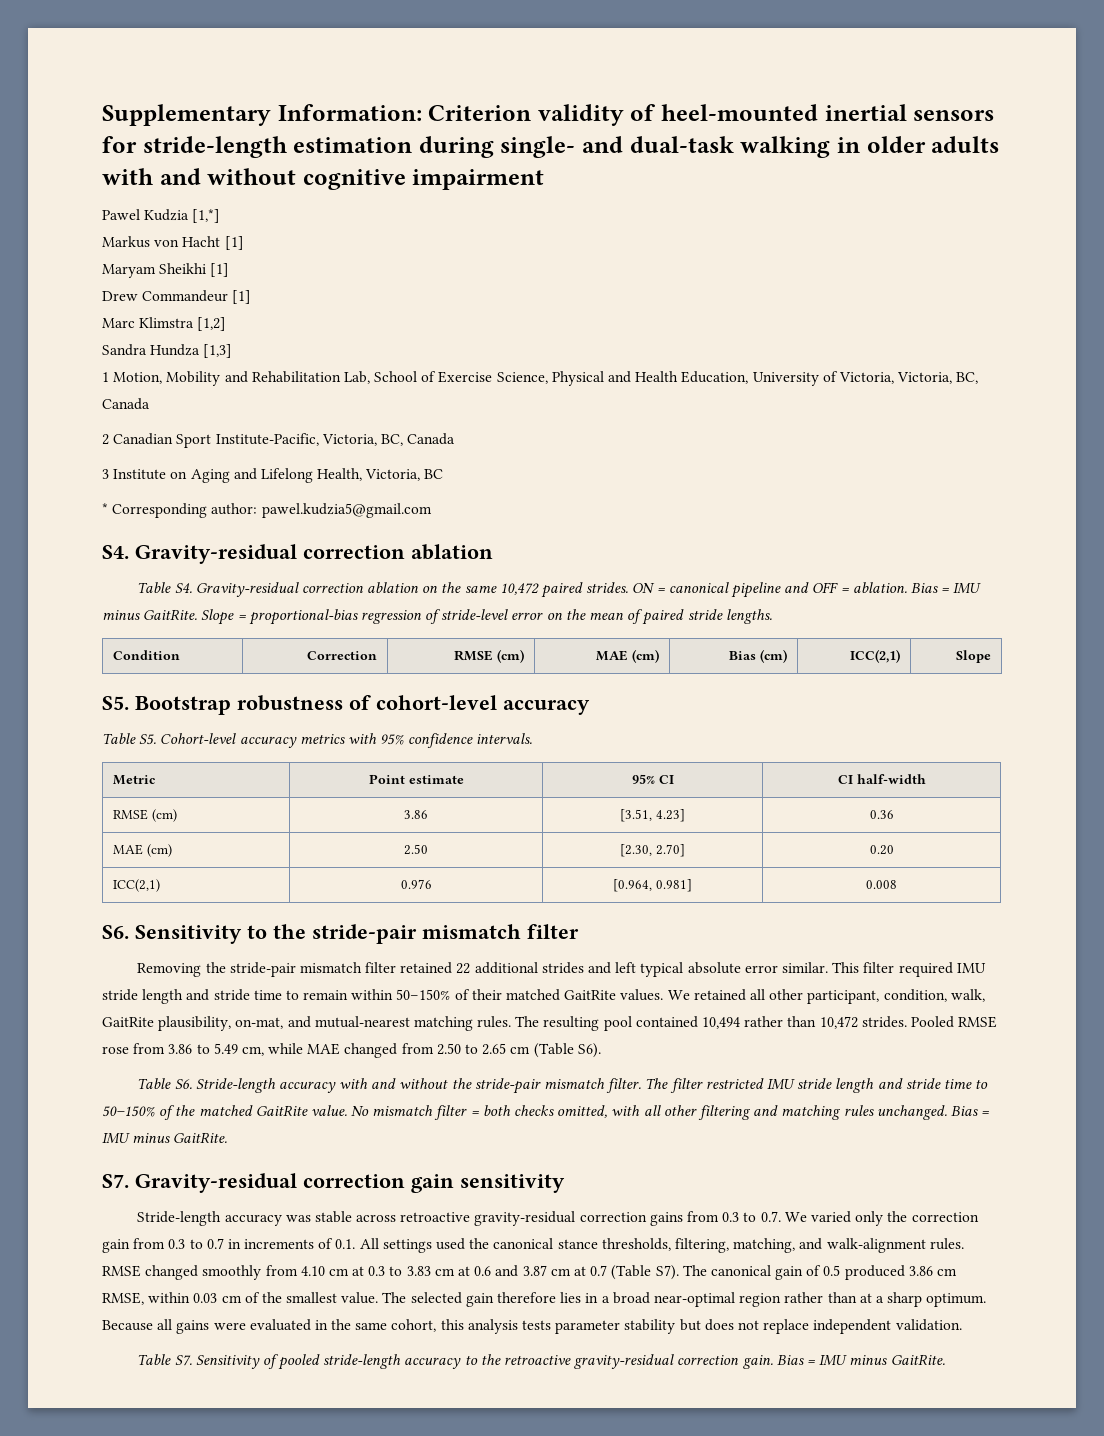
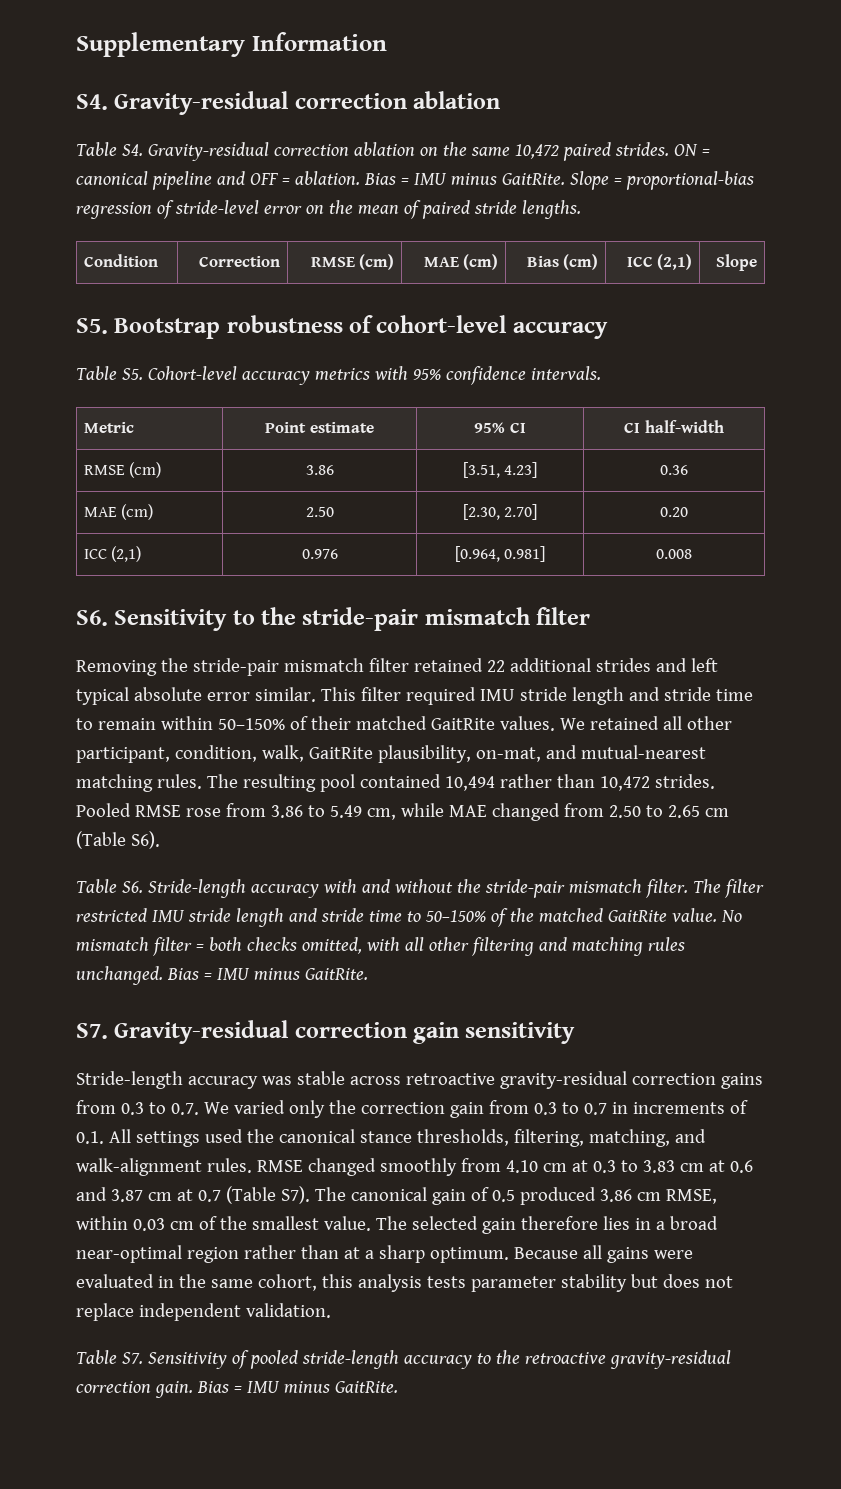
[277,104,995,126] [102,136,1000,158] [102,168,545,190] [102,209,221,223] [102,236,244,250] [102,263,230,278] [102,290,252,304] [102,317,227,331] [102,344,233,358] [102,371,979,386] [102,398,150,410] [102,433,456,448] [102,468,444,483] [102,503,432,518] Information: Criterion validity of heel-mounted inertial sensors for stride-length estimation during single- and dual-task walking in older adults with and without cognitive impairment // Pawel Kudzia [1,*] // Markus von Hacht [1] // Maryam Sheikhi [1] // Drew Commandeur [1] // Marc Klimstra [1,2] // Sandra Hundza [1,3] // 1 Motion, Mobility and Rehabilitation Lab, School of Exercise Science, Physical and Health Education, University of Victoria, Victoria, BC, Canada // 2 Canadian Sport Institute-Pacific, Victoria, BC, Canada // 3 Institute on Aging and Lifelong Health, Victoria, BC // * Corresponding author: pawel.kudzia5@gmail.com -> [251,32,387,51] Information
[850,649,901,663] ICC(2,1) -> [626,254,693,270] ICC (2,1)
[112,879,160,892] ICC(2,1) -> [83,546,142,562] ICC (2,1)

